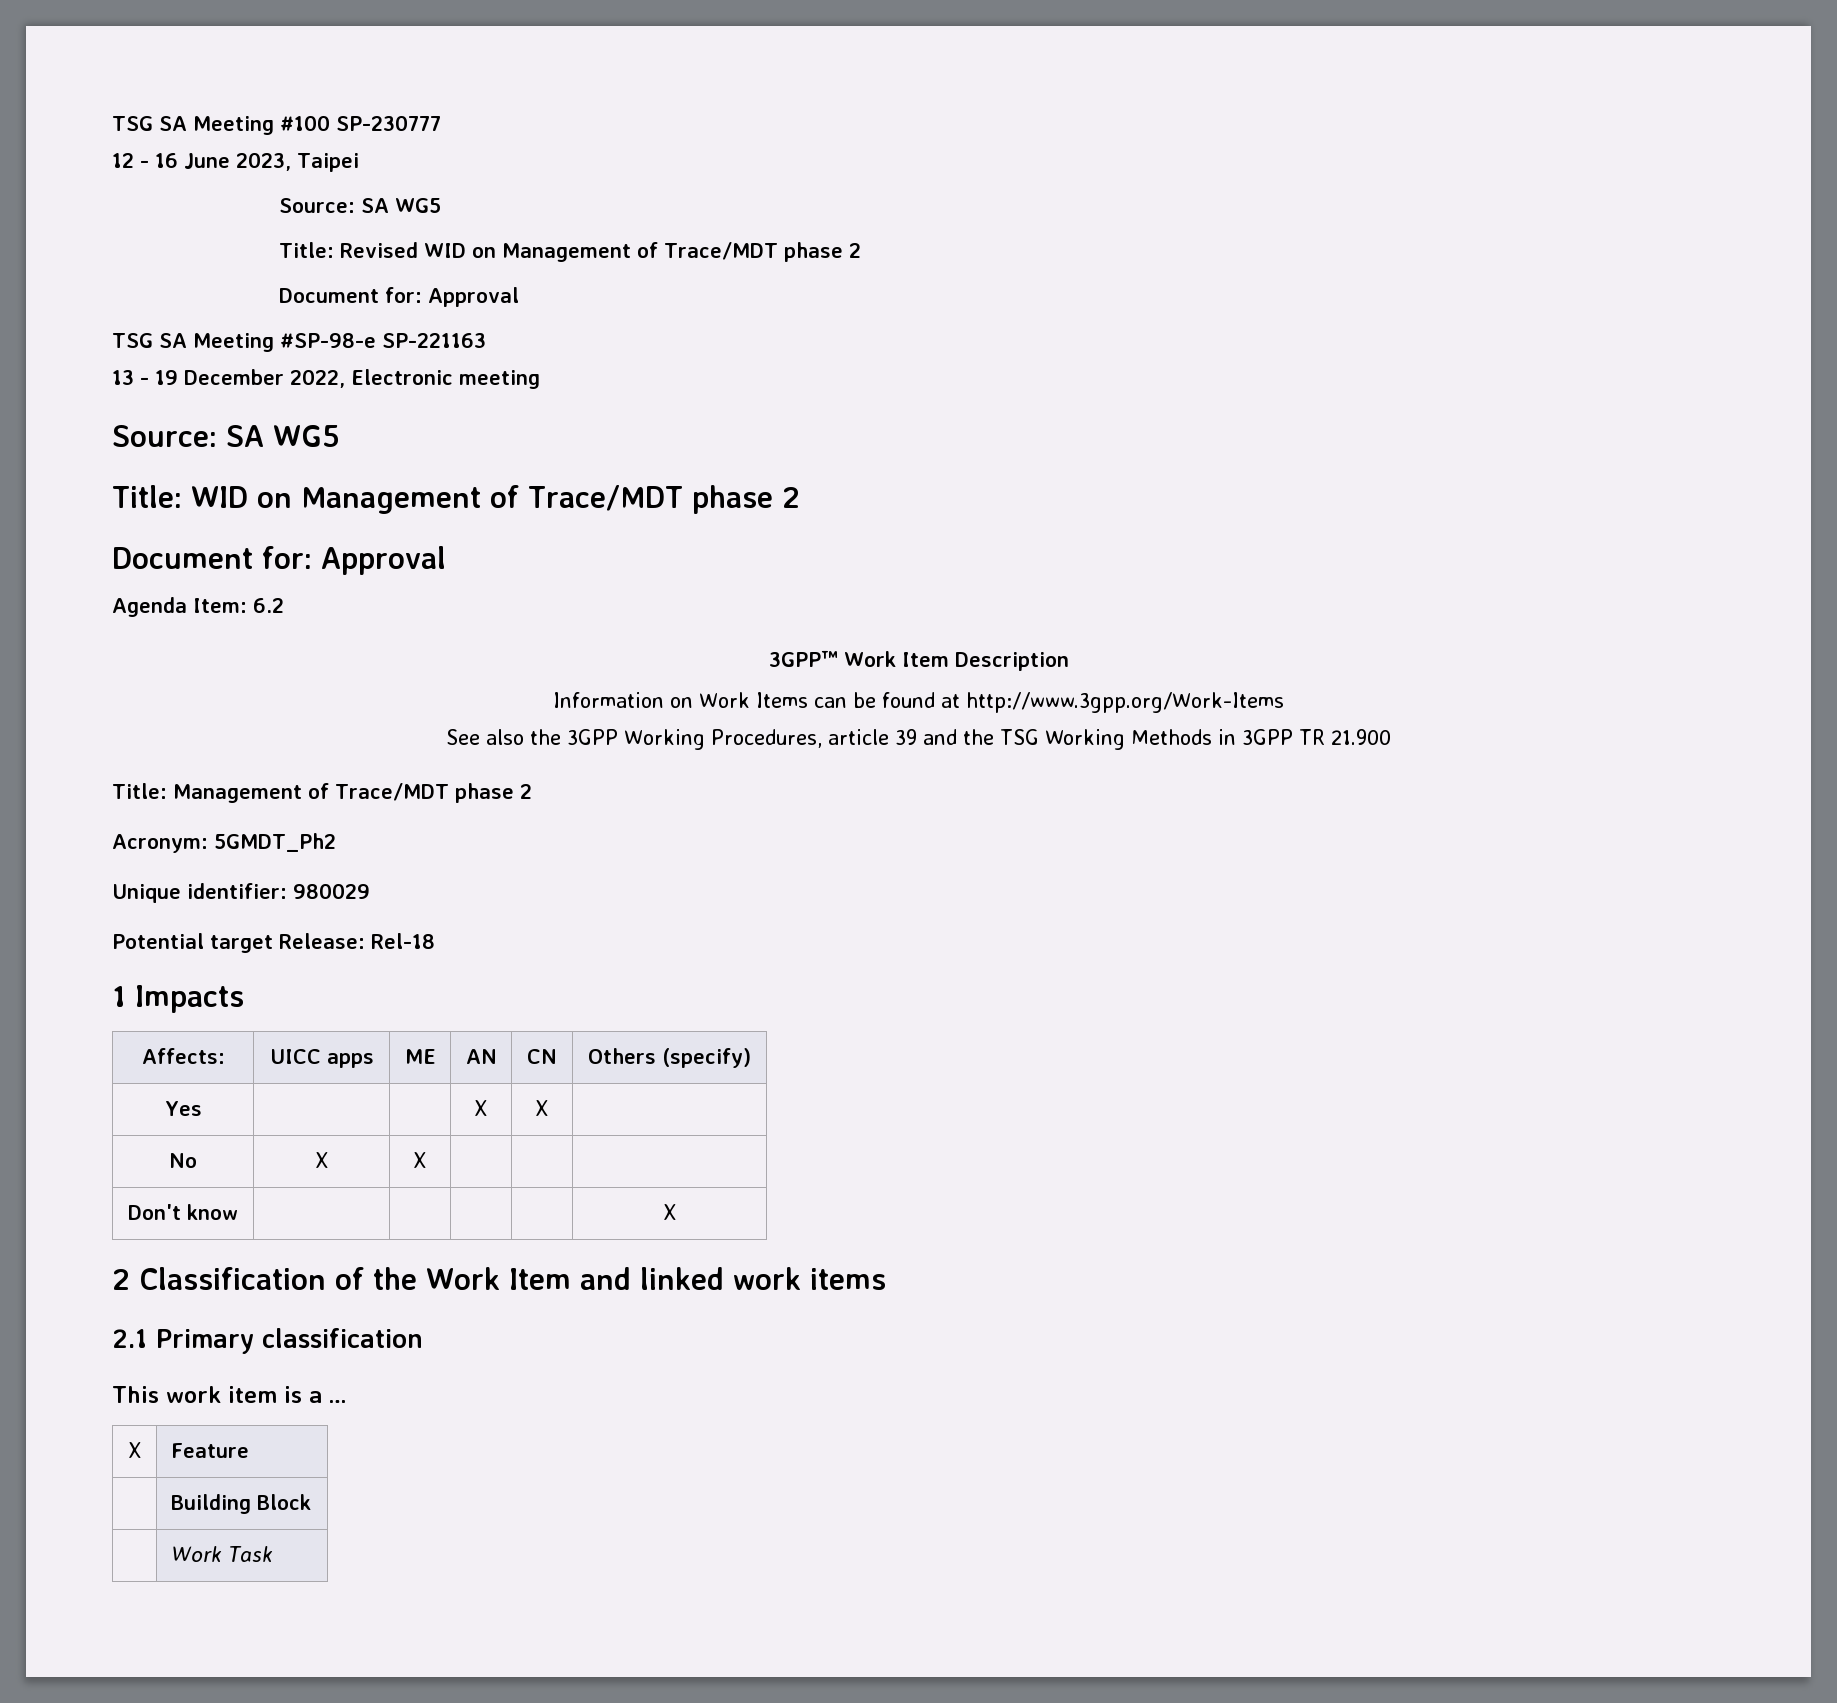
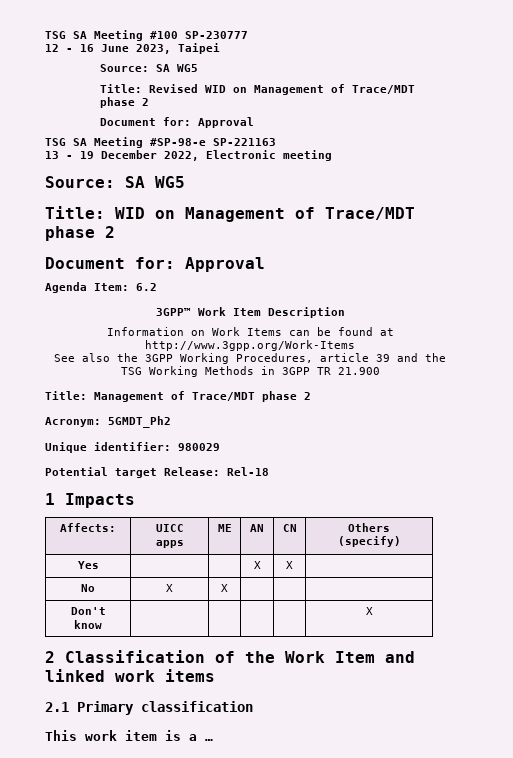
[127,1442,142,1458] [170,1443,249,1458] [170,1494,311,1514] [170,1546,273,1562] // X | Feature // | Building Block // | Work Task -> (213, 740) none

